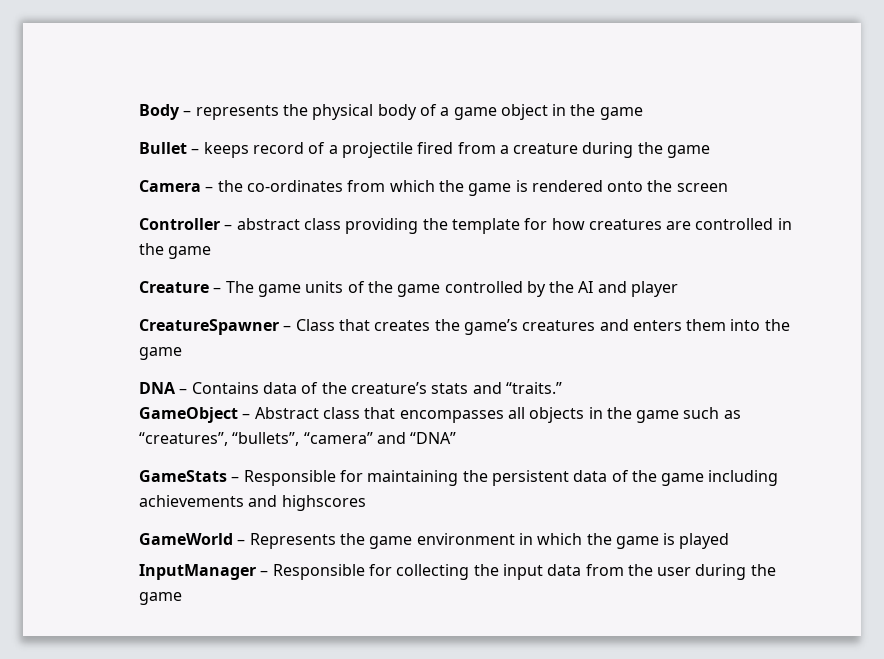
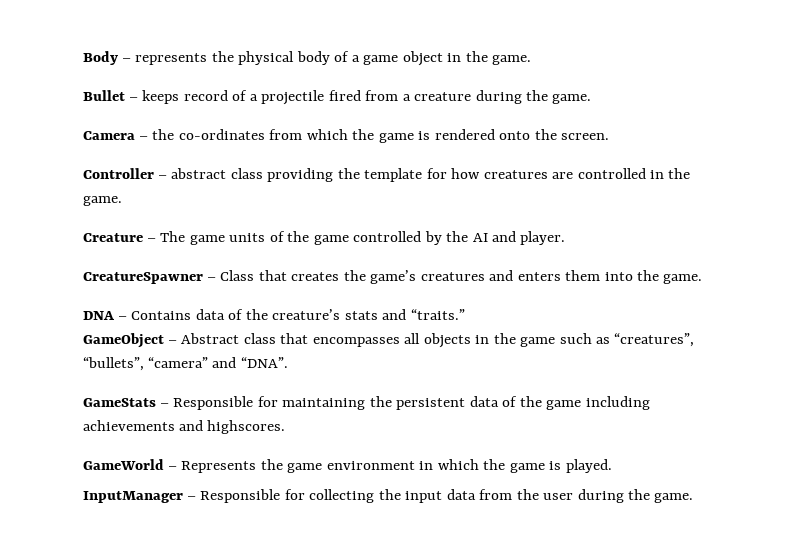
[599,107,643,120] game -> [491,55,531,65] game.
[667,145,711,158] game -> [552,94,592,104] game.
[676,183,728,192] screen -> [560,133,609,140] screen.
[168,246,212,259] game -> [82,196,122,206] game.
[631,281,679,297] player -> [520,231,566,245] player.
[138,347,182,360] game -> [663,274,703,284] game.
[410,432,457,444] “DNA” -> [240,357,288,368] “DNA”.
[281,495,366,511] highscores -> [207,420,286,434] highscores.
[679,533,730,549] played -> [565,459,612,473] played.
[138,592,182,605] game -> [654,493,694,503] game.

